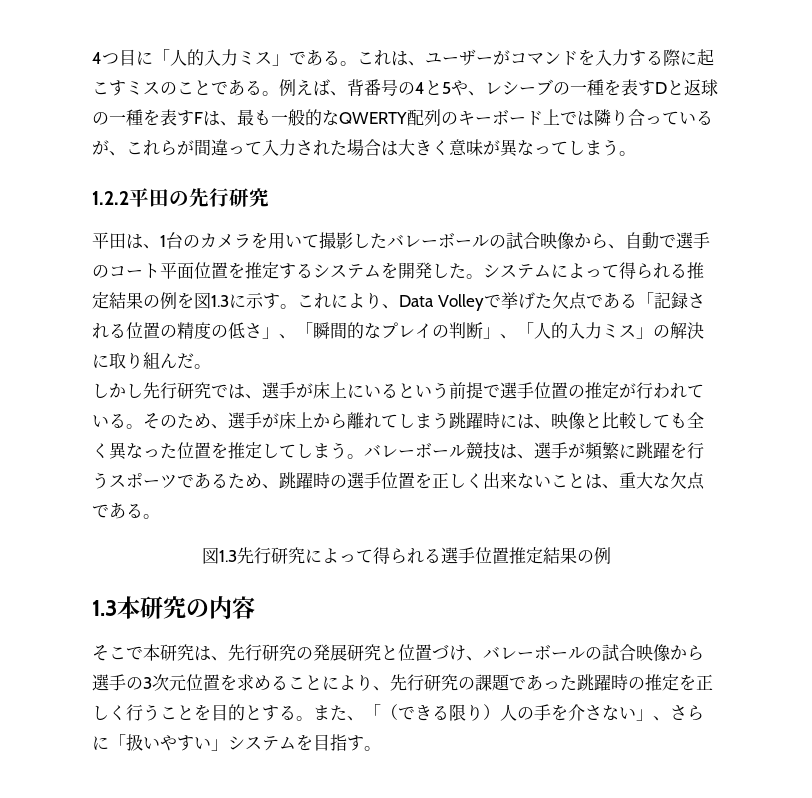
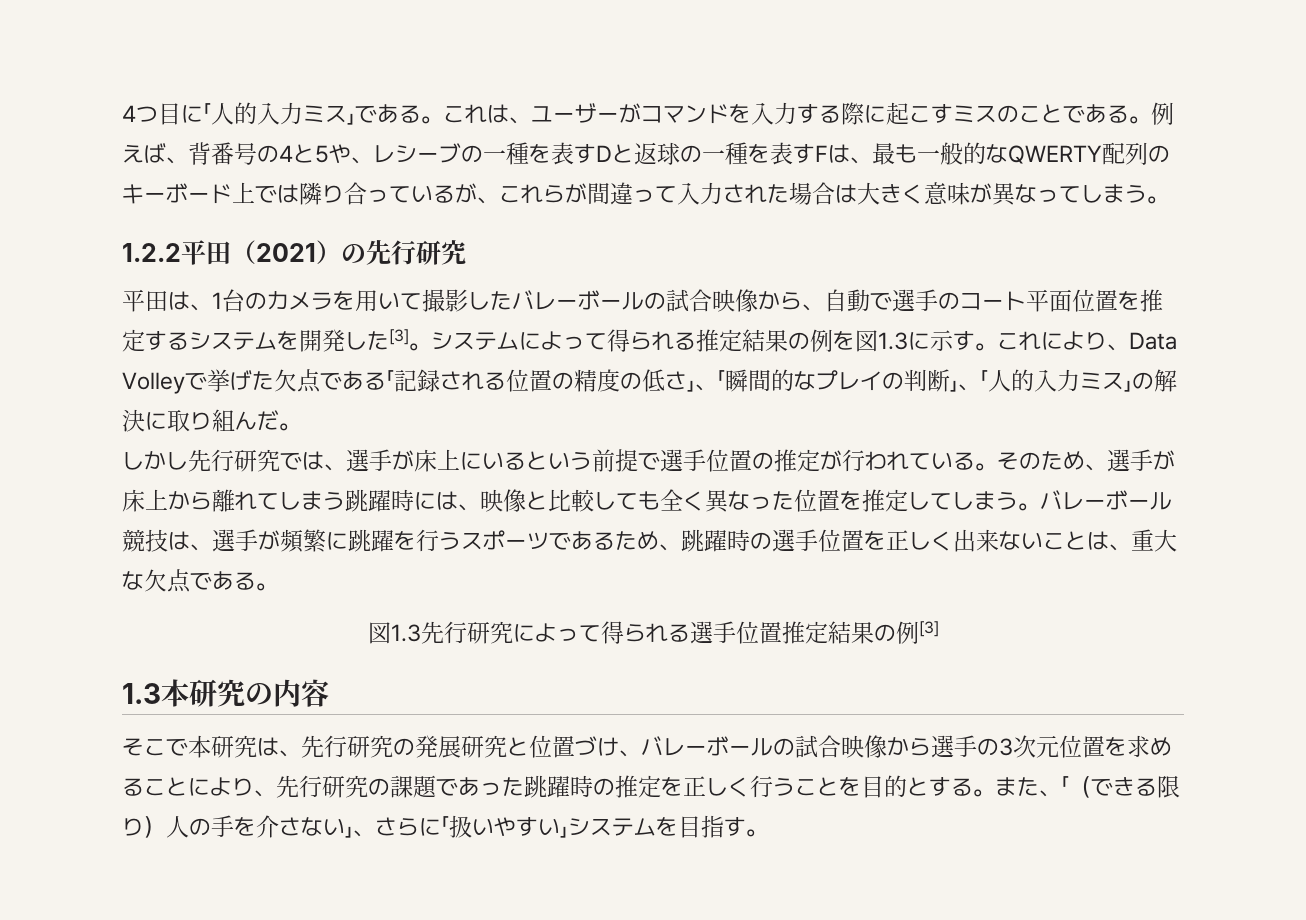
(169, 198) none -> [231,240,341,264] （2021）
(466, 271) none -> [389,329,409,345] [3]
(611, 555) none -> [918,621,939,637] [3]

